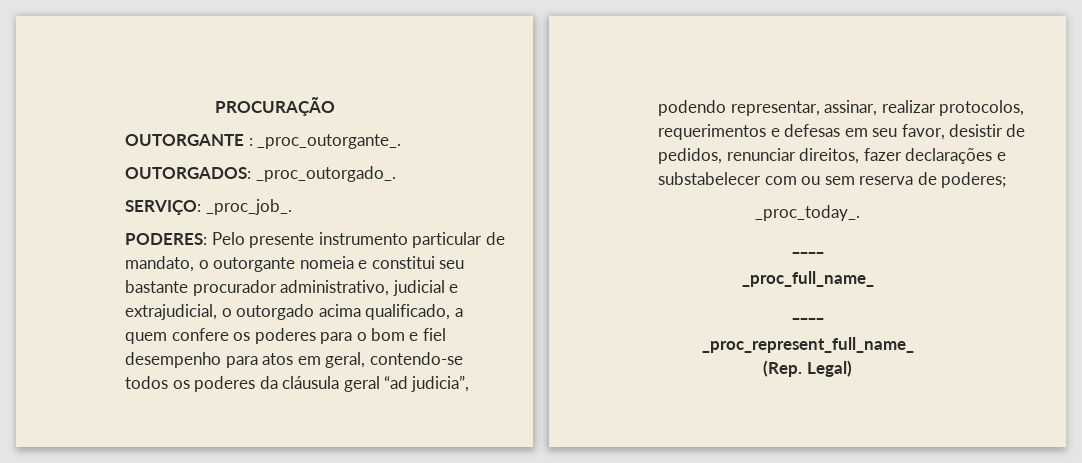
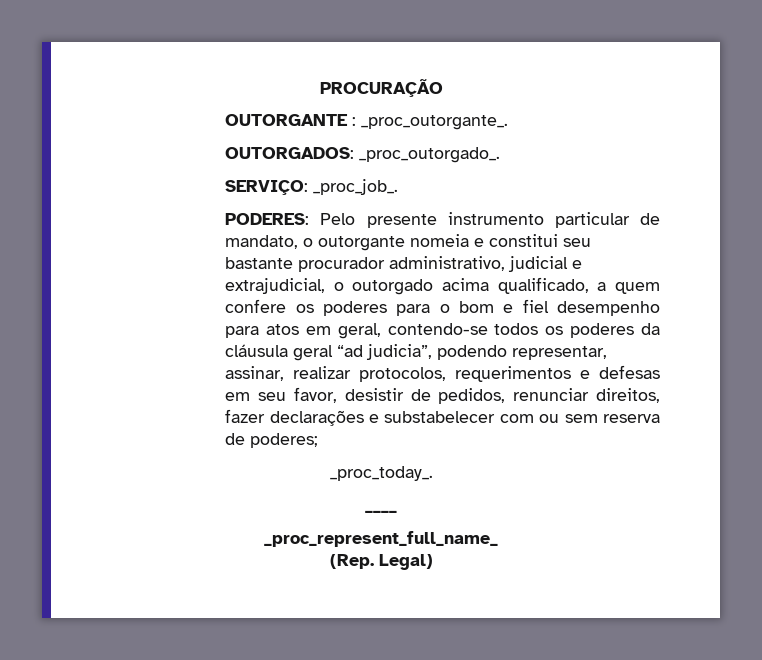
[741,271,874,287] [791,317,824,320] // _proc_full_name_ // ____ -> (397, 511) none

